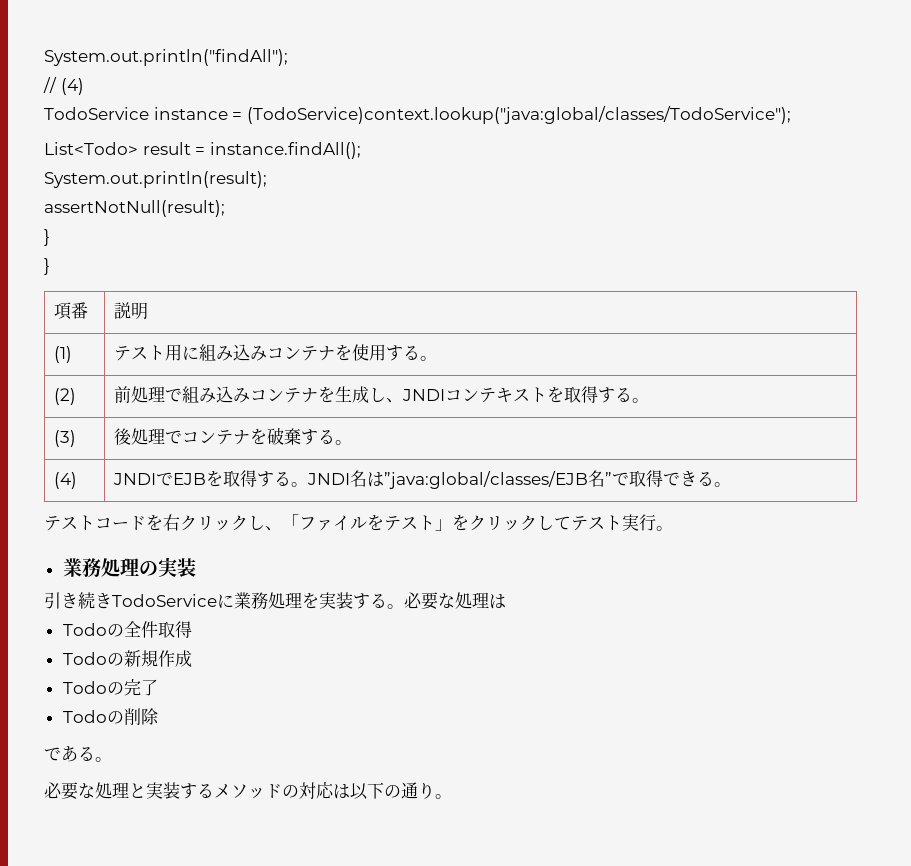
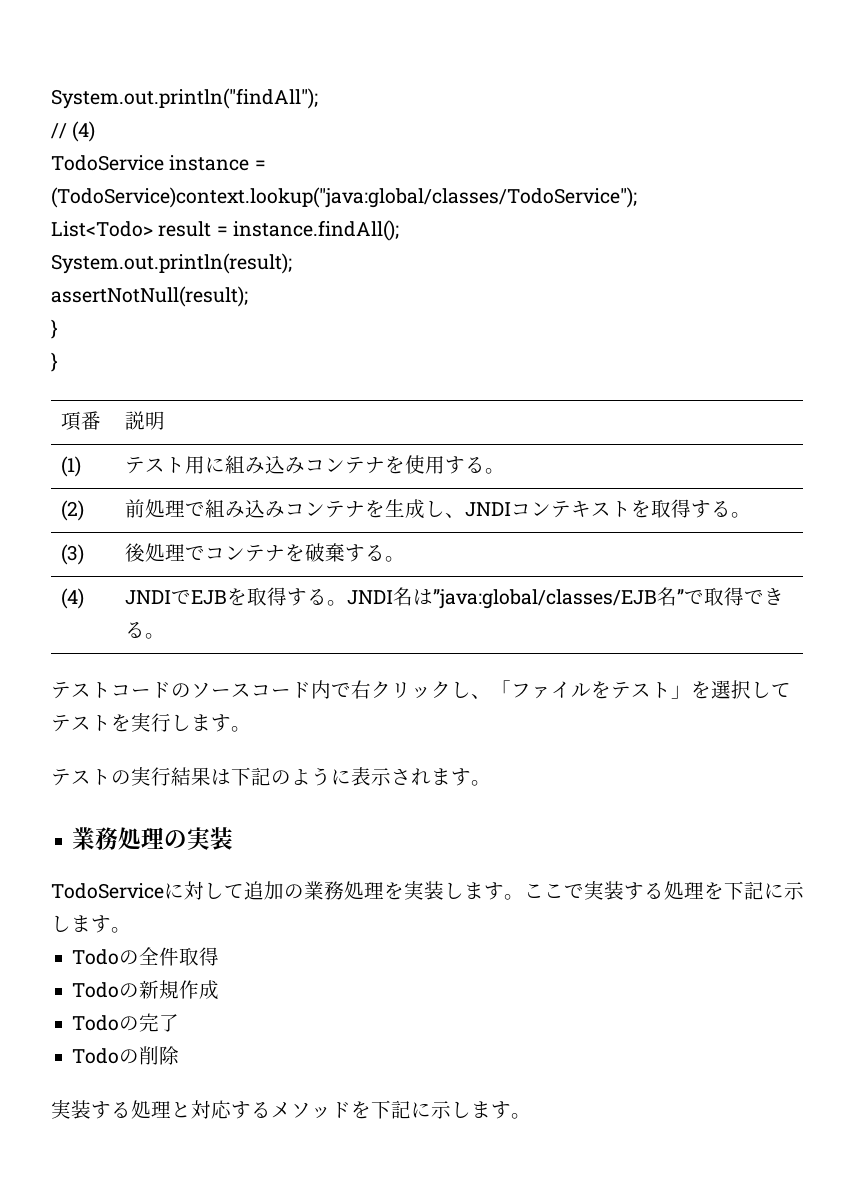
[146,514,163,531] を -> [171,680,351,699] のソースコード内で
[469,515,537,531] クリック -> [711,680,751,699] 選択
[622,514,673,531] [62,557,196,577] [44,592,506,610] 実行。 // 業務処理の実装 // 引き続きTodoServiceに業務処理を実装する。必要な処理は -> [111,713,251,732] [51,767,491,786] [72,827,234,850] [51,881,804,900] [51,915,131,933] を実行します。 // テストの実行結果は下記のように表示されます。 // 業務処理の実装 // TodoServiceに対して追加の業務処理を実装します。ここで実装する処理を下記に示します。
[44,746,112,762] [44,782,435,800] である。 // 必要な処理と実装するメソッドの対応は以下の通り -> [51,1100,511,1119] 実装する処理と対応するメソッドを下記に示します

